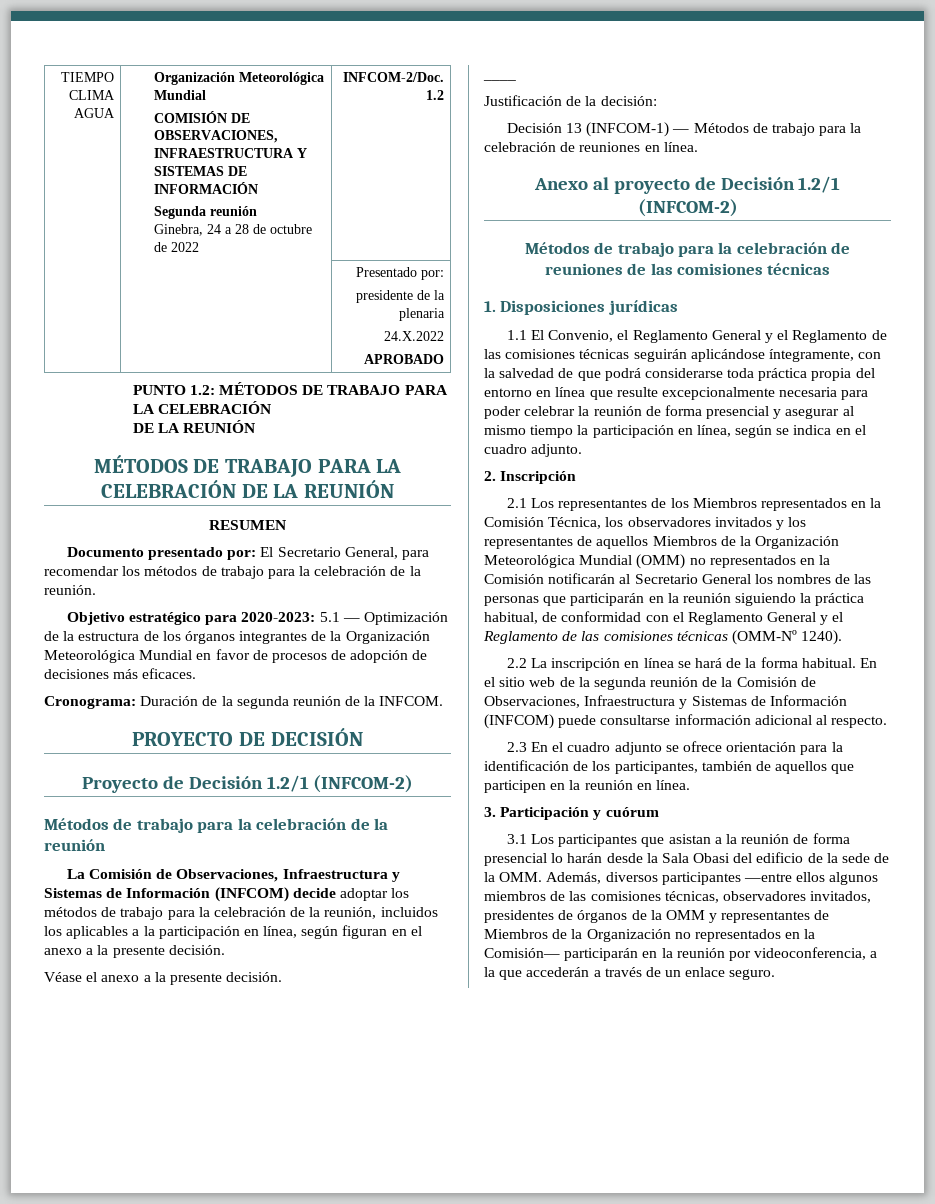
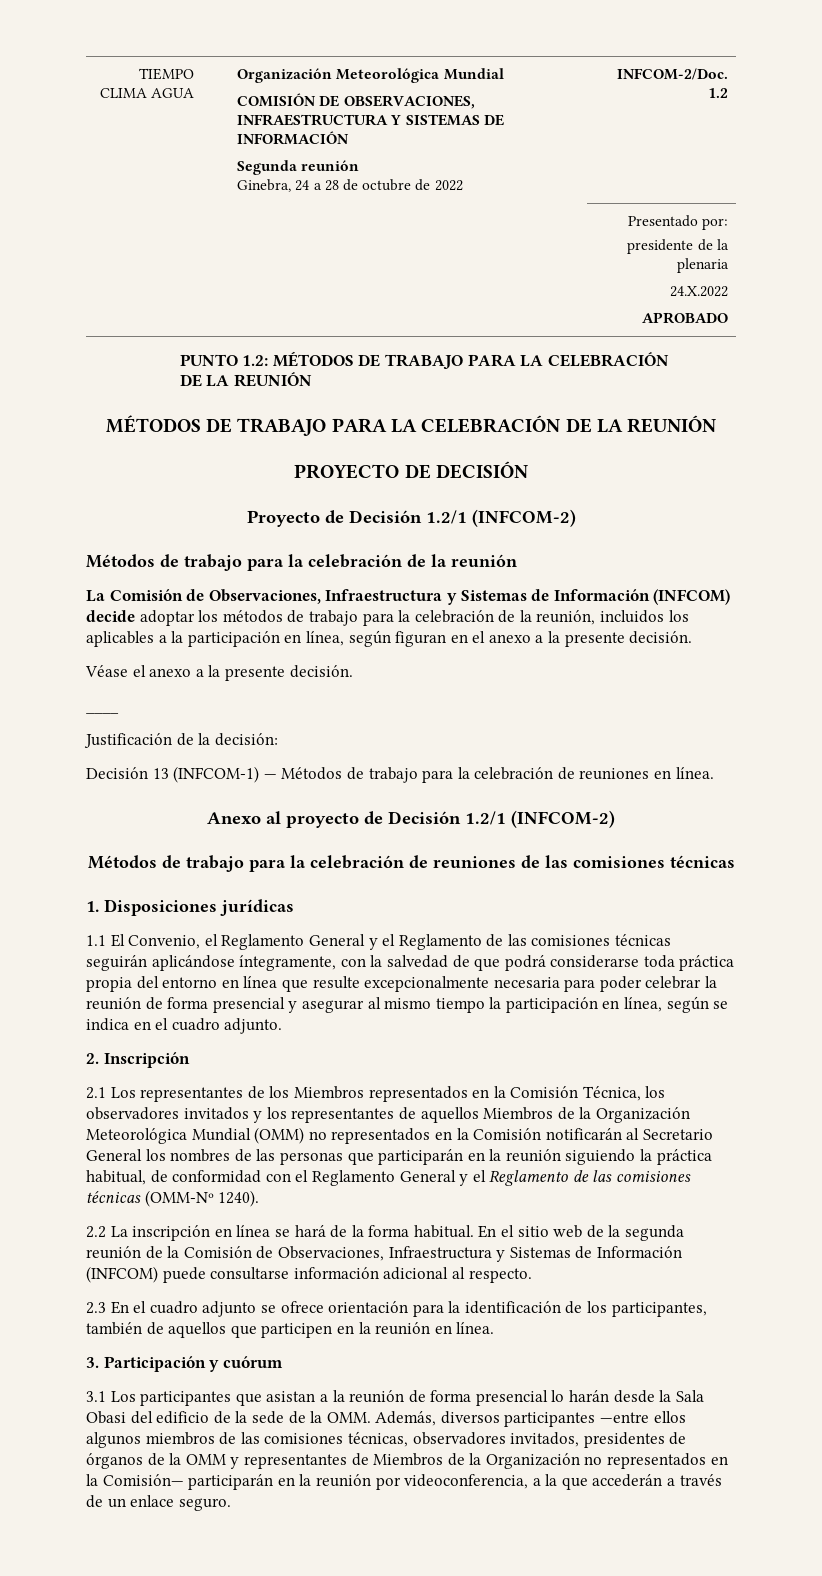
[209,520,286,530] [66,547,430,560] [44,566,421,579] [44,585,96,595] [66,612,449,625] [44,631,430,644] [44,649,428,663] [44,668,197,679] [44,696,444,709] // RESUMEN // Documento presentado por: El Secretario General, para recomendar los métodos de trabajo para la celebración de la reunión. // Objetivo estratégico para 2020-2023: 5.1 — Optimización de la estructura de los órganos integrantes de la Organización Meteorológica Mundial en favor de procesos de adopción de decisiones más eficaces. // Cronograma: Duración de la segunda reunión de la INFCOM. -> (718, 424) none

